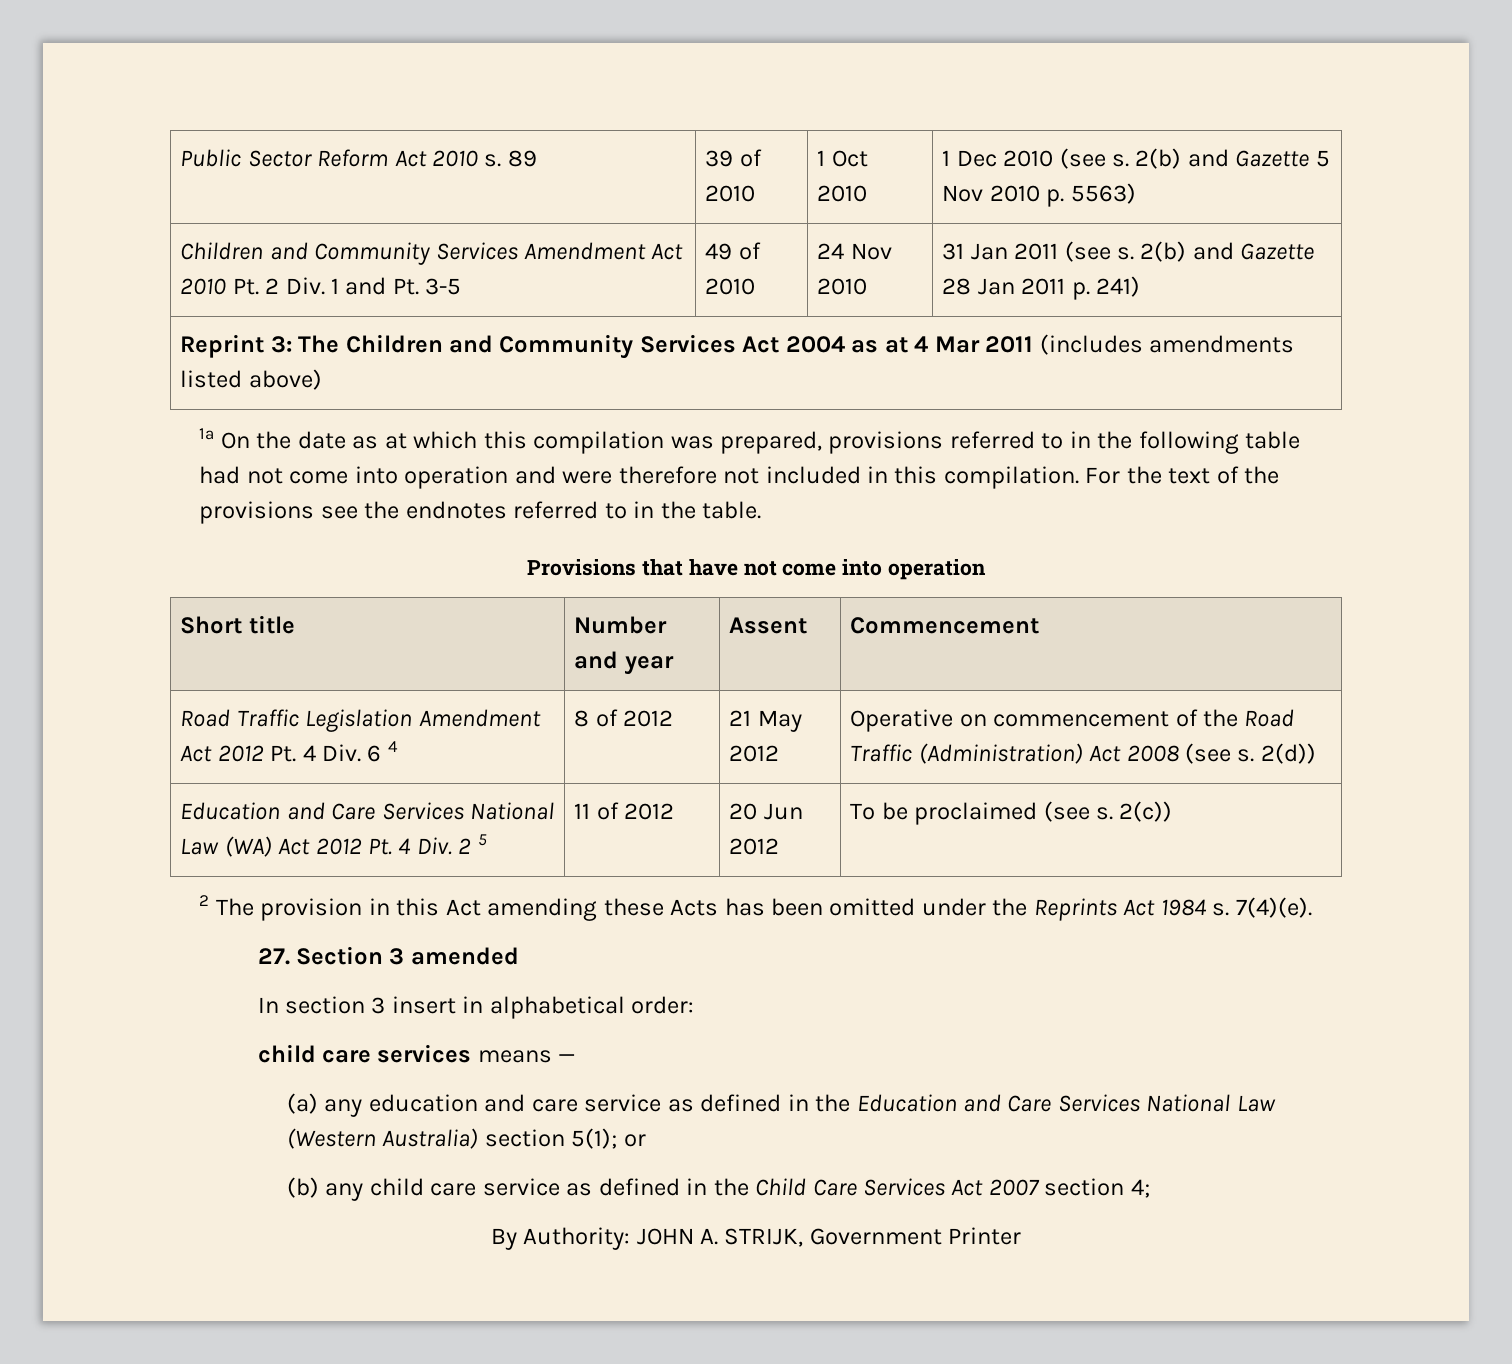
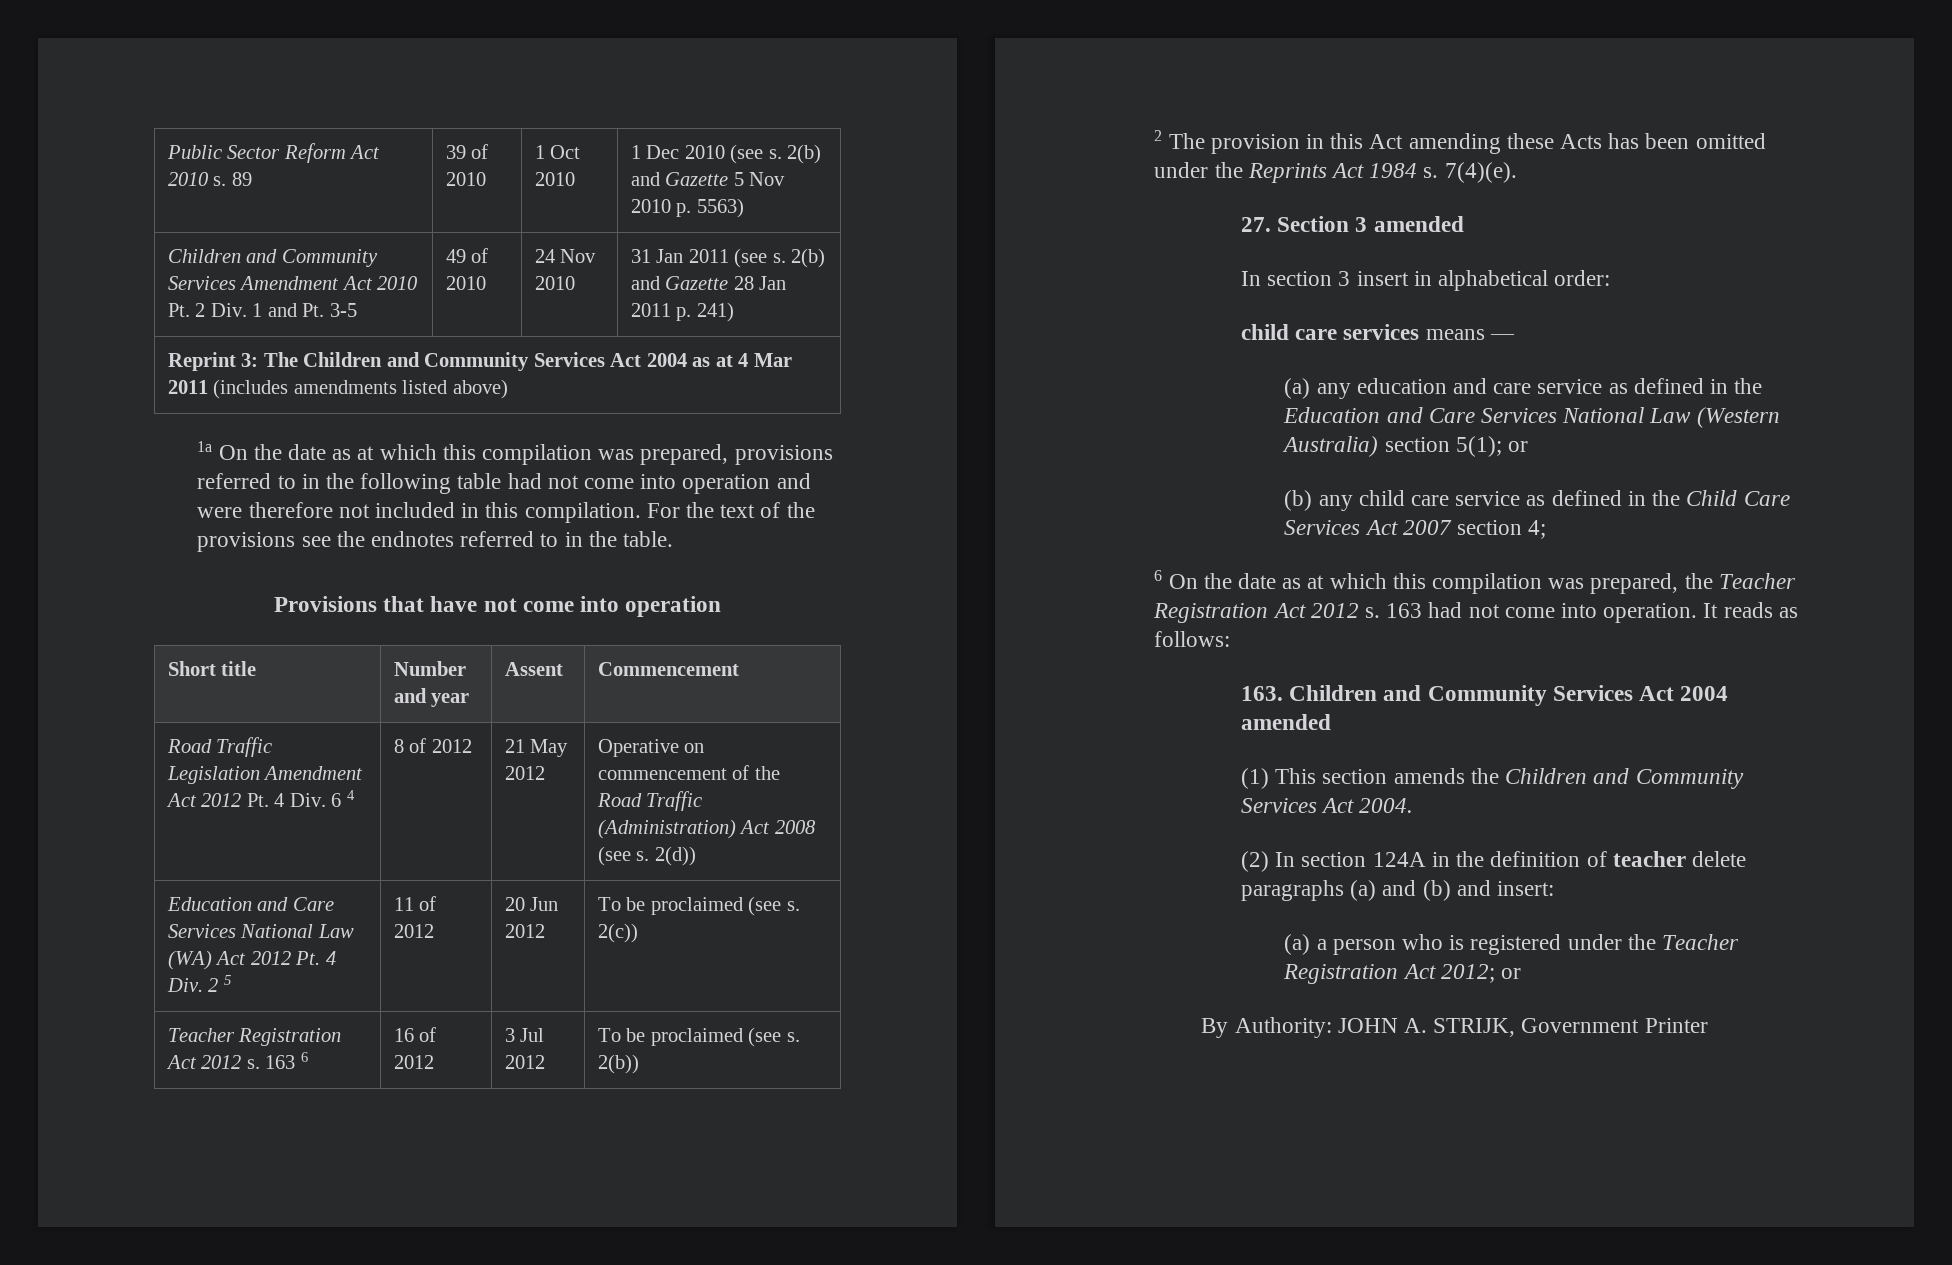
(1173, 811) none -> [167,1028,342,1046] [165,1052,308,1069] [393,1027,437,1042] [393,1055,434,1069] [504,1028,545,1042] [504,1055,545,1069] [597,1027,800,1047] [597,1054,639,1074] // Teacher Registration Act 2012 s. 163 6 | 16 of 2012 | 3 Jul 2012 | To be proclaimed (see s. 2(b))
(1150, 1188) none -> [1154,570,1796,594] [1153,602,1798,623] [1154,631,1231,647] [1241,685,1729,706] [1241,714,1332,730] [1241,768,1744,789] [1241,798,1414,813] [1241,851,1746,872] [1241,880,1555,901] [1284,934,1740,955] [1283,964,1522,984] // 6 On the date as at which this compilation was prepared, the Teacher Registration Act 2012 s. 163 had not come into operation. It reads as follows: // 163. Children and Community Services Act 2004 amended // (1) This section amends the Children and Community Services Act 2004. // (2) In section 124A in the definition of teacher delete paragraphs (a) and (b) and insert: // (a) a person who is registered under the Teacher Registration Act 2012; or

